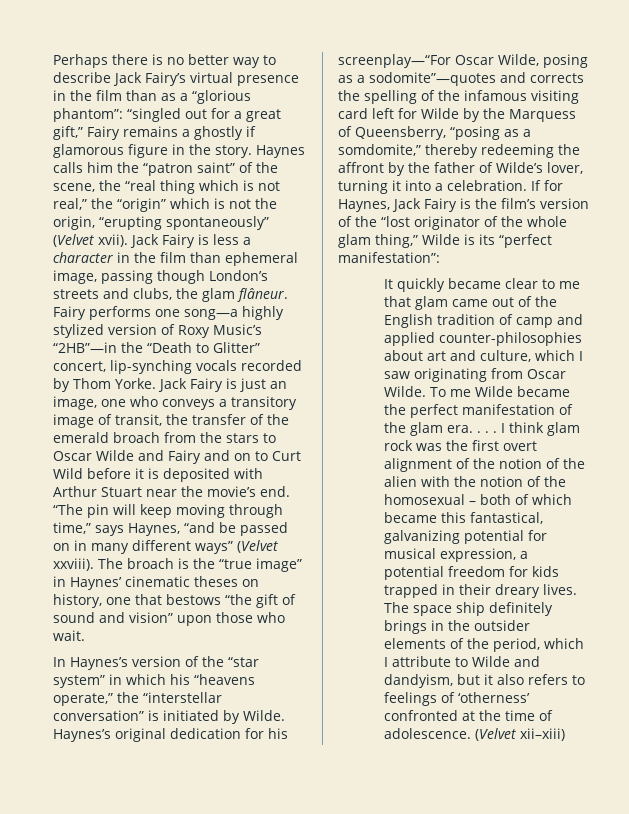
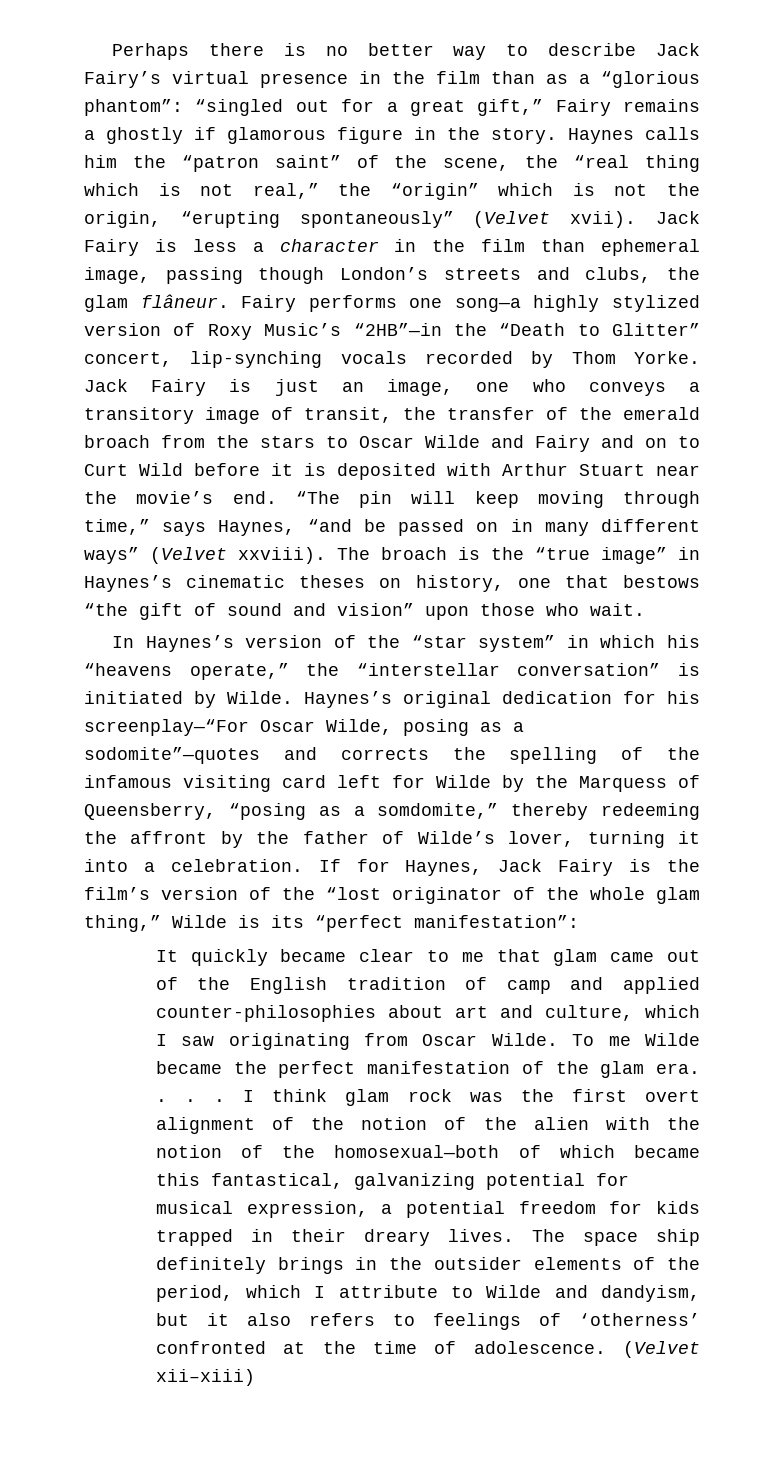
[70,577,122,590] Haynes’ -> [84,575,172,592] Haynes’s
[384,494,512,505] homosexual – both -> [334,1145,500,1158] homosexual—both

